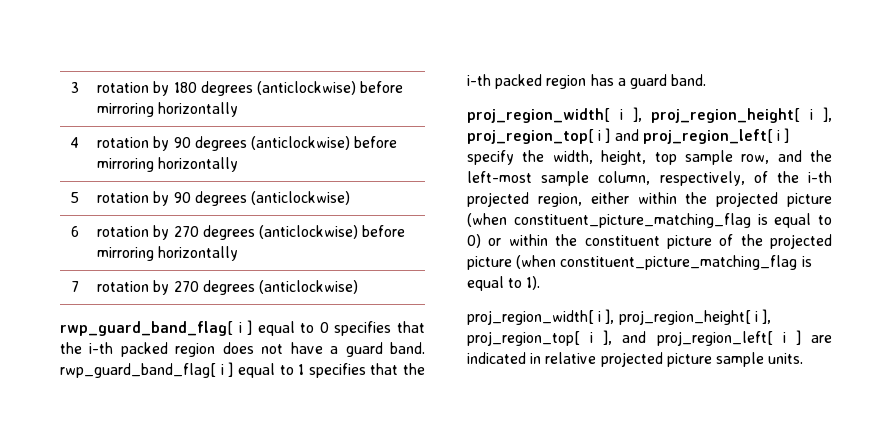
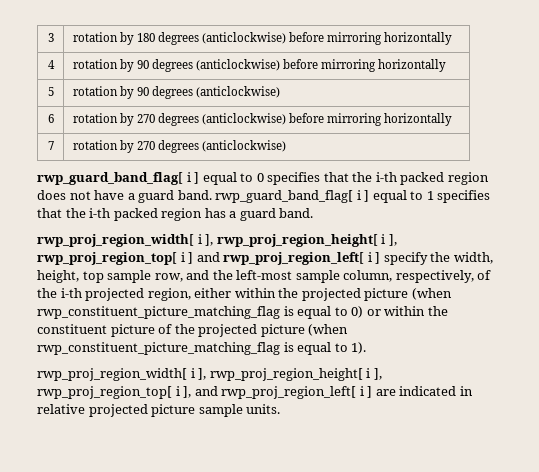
[467,107,832,123] [467,129,594,144] proj_region_width[ i ], proj_region_height[ i ], proj_region_top[ -> [37,234,397,247] [37,252,177,265] rwp_proj_region_width[ i ], rwp_proj_region_height[ i ], rwp_proj_region_top[
[642,129,773,144] proj_region_left[ -> [223,252,365,265] rwp_proj_region_left[
[513,213,751,228] constituent_picture_matching_flag -> [37,306,280,319] rwp_constituent_picture_matching_flag
[560,255,798,270] constituent_picture_matching_flag -> [37,342,280,355] rwp_constituent_picture_matching_flag
[467,309,771,325] [467,331,580,346] proj_region_width[ i ], proj_region_height[ i ], proj_region_top[ -> [37,368,382,381] [37,386,172,399] rwp_proj_region_width[ i ], rwp_proj_region_height[ i ], rwp_proj_region_top[
[656,331,773,346] proj_region_left[ -> [221,386,357,399] rwp_proj_region_left[

